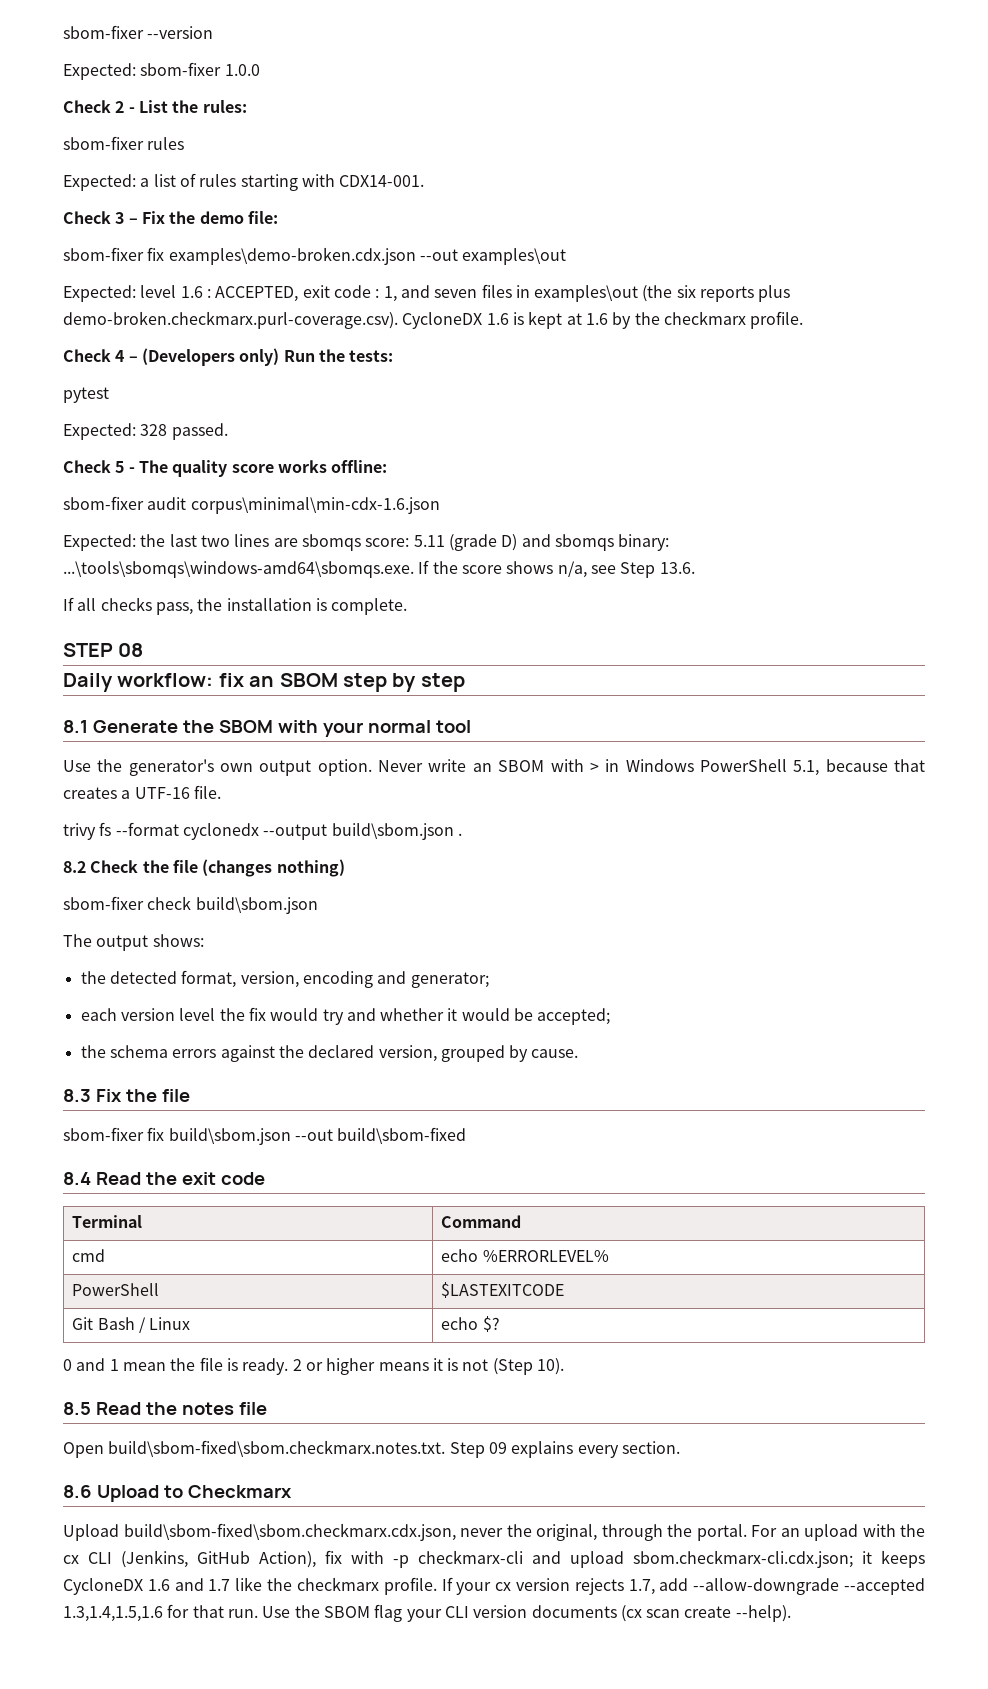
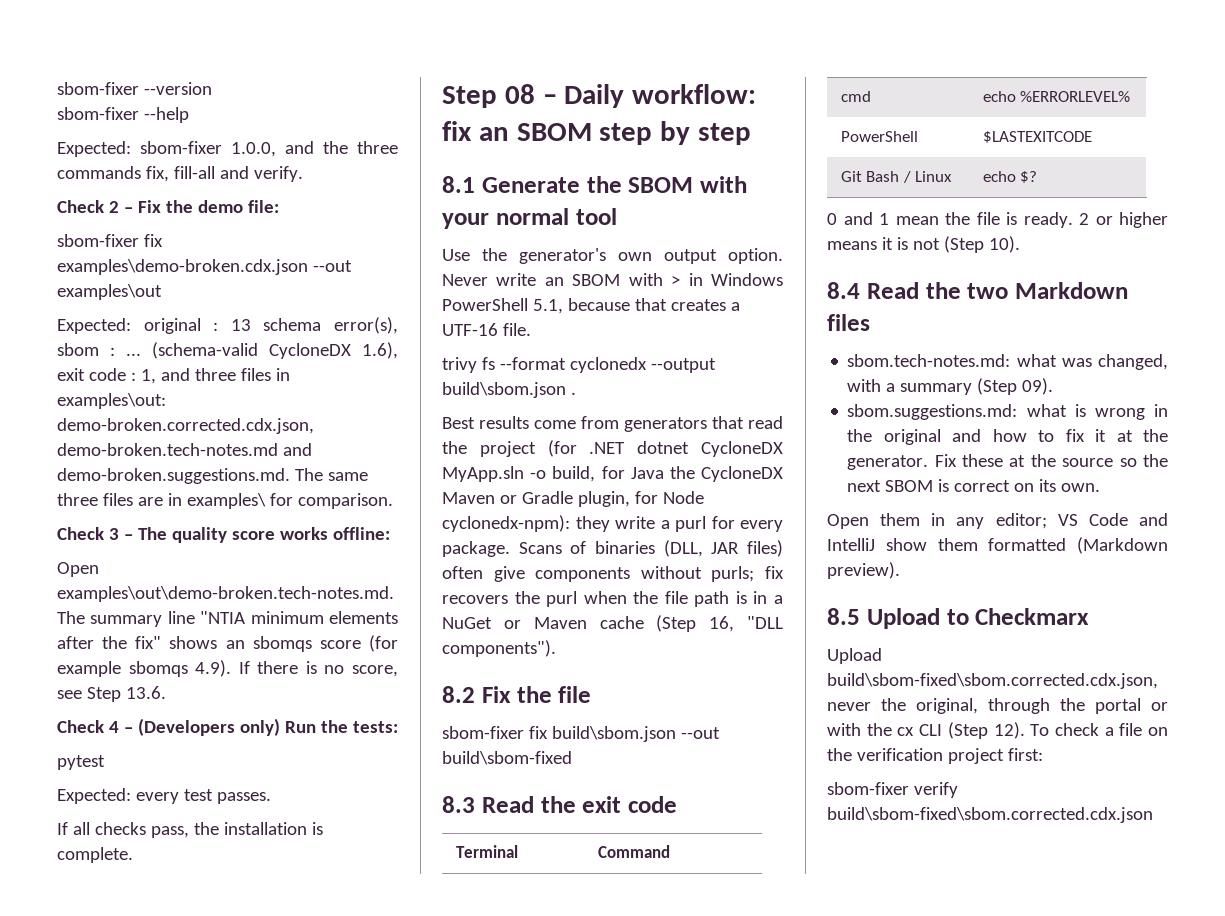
(214, 32) none -> [57,107,189,123] // sbom-fixer --help
[224,64,260,76] [63,100,247,113] [63,136,185,150] [63,173,425,191] [63,211,125,224] 1.0.0 // Check 2 - List the rules: // sbom-fixer rules // Expected: a list of rules starting with CDX14-001. // Check 3 -> [231,141,398,157] [57,166,303,182] [57,200,119,213] 1.0.0, and the three commands fix, fill-all and verify. // Check 2
[140,285,299,302] level 1.6 : ACCEPTED, -> [143,317,398,334] [57,342,398,359] original : 13 schema error(s), sbom : ... (schema-valid CycloneDX 1.6),
[434,289,478,298] seven -> [194,368,236,381] three
[534,285,791,302] [63,311,804,329] examples\out (the six reports plus demo-broken.checkmarx.purl-coverage.csv). CycloneDX 1.6 is kept at 1.6 by the checkmarx profile. -> [57,393,166,409] [57,418,314,434] [57,443,312,456] [57,468,368,484] [57,493,393,509] [57,527,390,543] [57,562,99,577] [57,586,394,602] [57,611,398,627] [57,635,398,652] [57,660,398,677] [57,686,166,702] examples\out: demo-broken.corrected.cdx.json, demo-broken.tech-notes.md and demo-broken.suggestions.md. The same three files are in examples\ for comparison. // Check 3 – The quality score works offline: // Open examples\out\demo-broken.tech-notes.md. The summary line "NTIA minimum elements after the fix" shows an sbomqs score (for example sbomqs 4.9). If there is no score, see Step 13.6.
[140,423,228,440] [63,460,388,477] [63,496,440,514] [63,534,670,551] [63,560,695,578] 328 passed. // Check 5 - The quality score works offline: // sbom-fixer audit corpus\minimal\min-cdx-1.6.json // Expected: the last two lines are sbomqs score: 5.11 (grade D) and sbomqs binary: ...\tools\sbomqs\windows-amd64\sbomqs.exe. If the score shows n/a, see Step 13.6. -> [135,789,271,804] every test passes.
[63,643,113,657] STEP -> [442,86,497,108] Step
(144, 650) // -> [542,94,557,104] –
[63,859,345,877] [63,896,318,914] [63,934,204,951] [80,970,489,988] [80,1007,611,1025] [80,1045,579,1062] [63,1089,91,1102] 8.2 Check the file (changes nothing) // sbom-fixer check build\sbom.json // The output shows: // the detected format, version, encoding and generator; // each version level the fix would try and whether it would be accepted; // the schema errors against the declared version, grouped by cause. // 8.3 -> [442,416,783,432] [442,440,783,457] [442,466,783,482] [442,491,704,507] [442,515,783,532] [442,540,783,557] [442,566,784,582] [442,591,783,607] [442,615,783,632] [442,640,556,657] [442,686,475,703] Best results come from generators that read the project (for .NET dotnet CycloneDX MyApp.sln -o build, for Java the CycloneDX Maven or Gradle plugin, for Node cyclonedx-npm): they write a purl for every package. Scans of binaries (DLL, JAR files) often give components without purls; fix recovers the purl when the file path is in a NuGet or Maven cache (Step 16, "DLL components"). // 8.2
[63,1172,91,1185] 8.4 -> [442,796,475,813] 8.3
[63,1402,267,1415] [63,1440,680,1458] [63,1485,92,1498] 8.5 Read the notes file // Open build\sbom-fixed\sbom.checkmarx.notes.txt. Step 09 explains every section. // 8.6 -> [827,282,1128,299] [827,314,870,331] [847,354,1168,370] [847,378,1054,395] [847,404,1168,420] [847,429,1168,445] [847,454,1168,470] [847,479,1101,492] [827,513,1168,529] [827,537,1168,554] [827,562,900,579] [827,608,860,625] 8.4 Read the two Markdown files // sbom.tech-notes.md: what was changed, with a summary (Step 09). // sbom.suggestions.md: what is wrong in the original and how to fix it at the generator. Fix these at the source so the next SBOM is correct on its own. // Open them in any editor; VS Code and IntelliJ show them formatted (Markdown preview). // 8.5
[123,1523,456,1541] build\sbom-fixed\sbom.checkmarx.cdx.json, -> [827,673,1158,689] build\sbom-fixed\sbom.corrected.cdx.json,
[696,1524,925,1541] [63,1550,925,1568] [63,1577,925,1595] [63,1604,791,1622] portal. For an upload with the cx CLI (Jenkins, GitHub Action), fix with -p checkmarx-cli and upload sbom.checkmarx-cli.cdx.json; it keeps CycloneDX 1.6 and 1.7 like the checkmarx profile. If your cx version rejects 1.7, add --allow-downgrade --accepted 1.3,1.4,1.5,1.6 for that run. Use the SBOM flag your CLI version documents (cx scan create --help). -> [1095,698,1168,714] [827,722,1168,739] [827,748,1043,764] [827,782,958,798] [827,807,1153,823] portal or with the cx CLI (Step 12). To check a file on the verification project first: // sbom-fixer verify build\sbom-fixed\sbom.corrected.cdx.json

